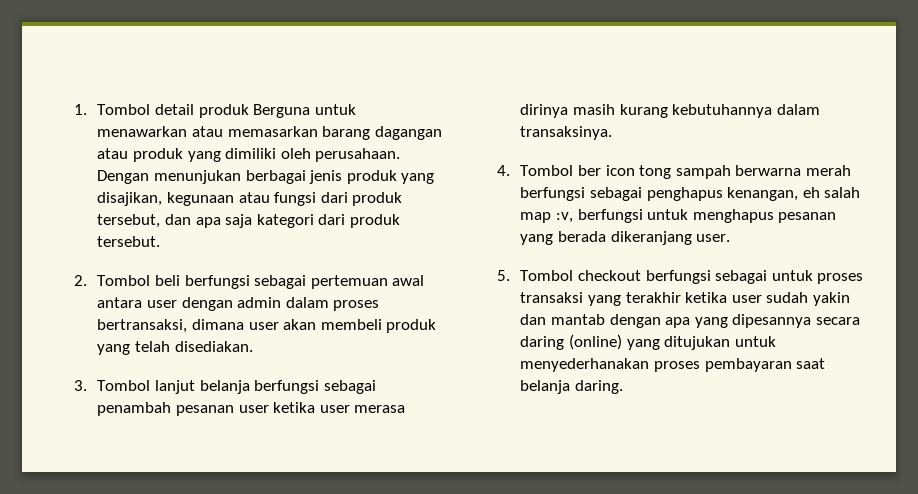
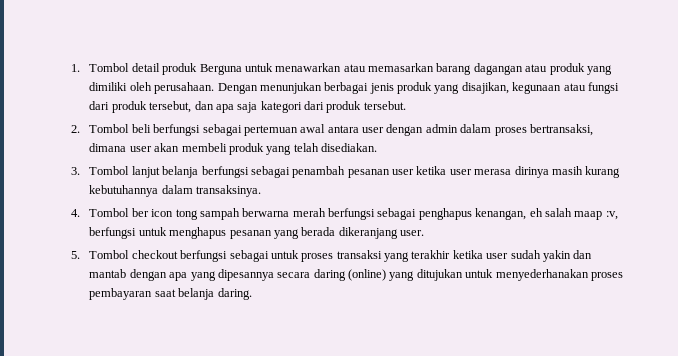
[520,212,552,223] map -> [574,211,603,220] maap

